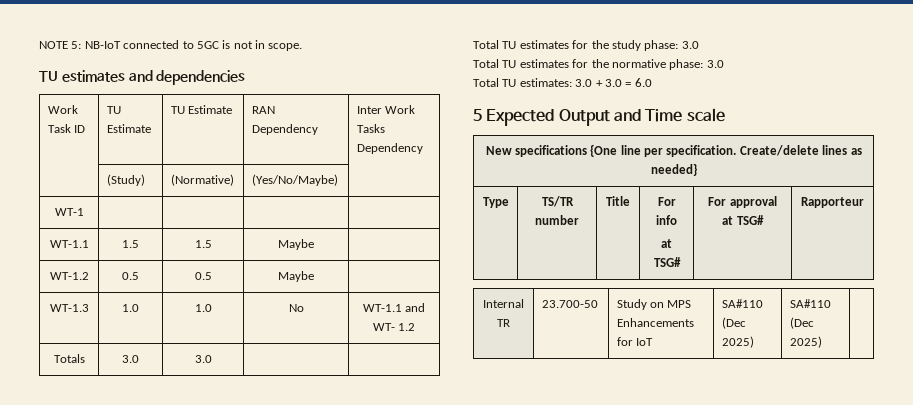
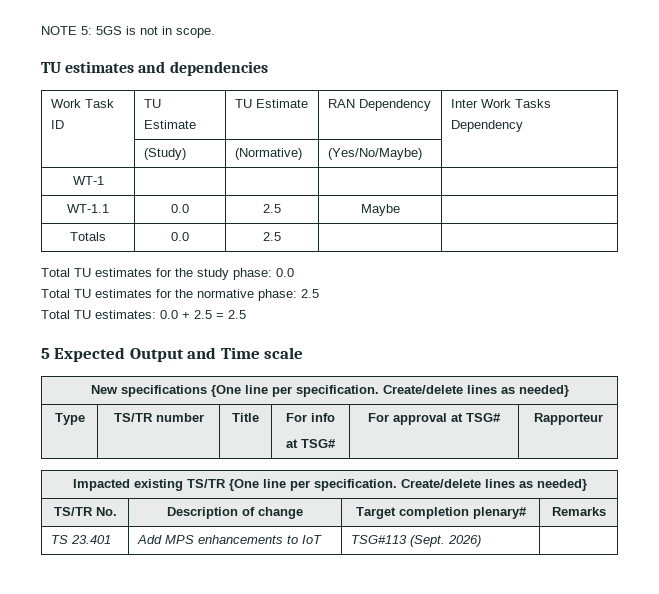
[84,40,219,49] NB-IoT connected to 5GC -> [96,26,122,35] 5GS
[122,240,139,248] [194,240,212,248] [278,239,314,250] [49,272,89,280] [122,272,139,280] [194,272,212,280] [278,271,314,282] [49,304,89,312] [122,304,139,312] [194,304,212,312] [288,304,304,312] [362,303,426,312] [372,323,416,331] 1.5 | 1.5 | Maybe | // WT-1.2 | 0.5 | 0.5 | Maybe | // WT-1.3 | 1.0 | 1.0 | No | WT-1.1 and WT- 1.2 -> [171,204,189,213] [263,204,281,213] [360,204,400,216] 0.0 | 2.5 | Maybe |
[122,355,139,363] [194,355,212,363] 3.0 | 3.0 -> [171,232,189,241] [263,232,281,241] 0.0 | 2.5
[681,41,699,49] 3.0 -> [276,268,294,277] 0.0
[706,60,724,68] 3.0 -> [301,289,319,298] 2.5
[575,78,652,87] 3.0 + 3.0 = 6.0 -> [160,310,246,319] 0.0 + 2.5 = 2.5
[483,299,524,308] [497,319,510,327] [541,300,598,308] [616,299,692,310] [616,318,694,327] [616,337,654,346] [721,299,763,308] [721,317,746,329] [721,336,754,348] [789,299,831,308] [789,317,814,329] [789,336,822,348] Internal TR | 23.700-50 | Study on MPS Enhancements for IoT | SA#110 (Dec 2025) | SA#110 (Dec 2025) -> [72,479,587,491] [53,507,117,516] [167,507,303,519] [355,507,527,519] [551,507,606,516] [51,535,112,544] [137,535,323,544] [351,535,482,547] Impacted existing TS/TR {One line per specification. Create/delete lines as needed} // TS/TR No. | Description of change | Target completion plenary# | Remarks // TS 23.401 | Add MPS enhancements to IoT | TSG#113 (Sept. 2026)

